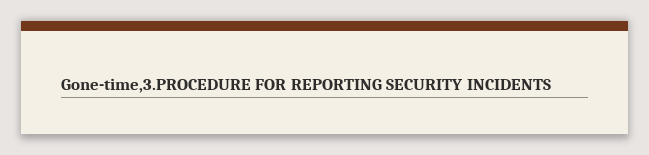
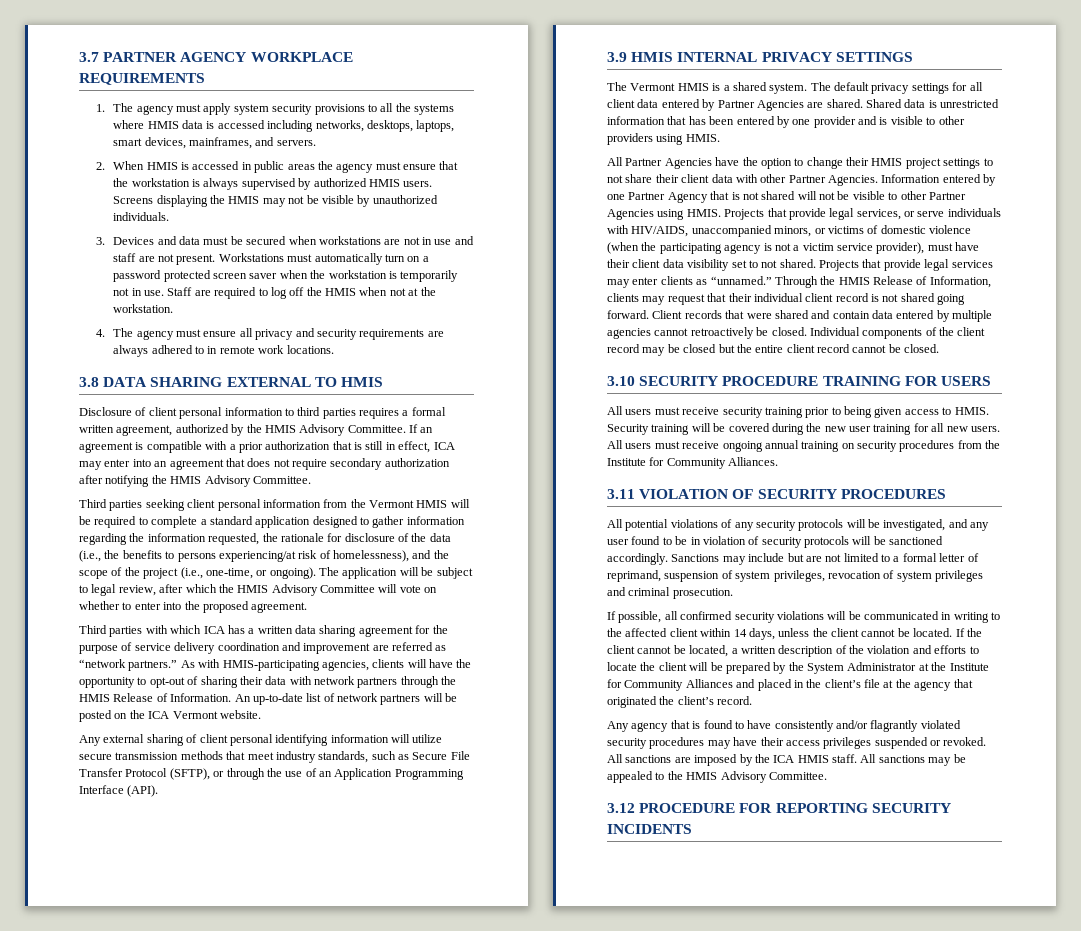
[61,78,251,93] Gone-time,3.PROCEDURE -> [79,52,353,62] [79,73,205,85] [96,103,455,115] [113,120,455,132] [113,137,316,149] [96,161,459,173] [113,178,433,190] [113,195,438,207] [113,212,170,221] [96,236,474,245] [113,253,429,265] [113,270,459,282] [113,287,436,299] [113,304,174,313] [96,328,444,340] [113,345,334,357] [79,377,383,387] [79,407,446,419] [79,424,434,436] [79,441,455,453] [79,458,450,470] [79,475,311,487] [79,499,470,511] [79,516,465,528] [79,533,451,545] [79,550,449,562] [79,567,473,579] [79,584,438,596] [79,601,308,613] [79,625,448,637] [79,642,447,654] [79,659,472,671] [79,676,457,688] [79,693,458,705] [79,710,261,722] [79,734,443,746] [79,751,470,763] [79,768,464,780] [79,785,159,797] [607,52,913,62] [607,82,983,94] [607,99,1000,111] [607,116,965,128] [607,133,720,145] [607,157,993,169] [607,174,997,186] [607,191,966,203] [607,208,1001,220] [607,225,971,237] [607,242,980,254] [607,259,993,271] [607,276,991,288] [607,293,966,305] [607,310,993,322] [607,327,986,339] [607,344,940,356] [607,376,991,386] [607,406,989,418] [607,423,1000,435] [607,440,1001,452] [607,457,779,469] [607,489,946,499] [607,519,990,531] [607,536,944,548] [607,553,979,565] [607,570,983,582] [607,587,733,599] [607,611,1001,623] [607,628,982,640] [607,645,979,657] [607,662,989,674] [607,679,973,691] [607,696,753,708] [607,720,961,732] [607,737,987,749] [607,754,966,766] [607,771,827,783] [607,803,736,813] 3.7 PARTNER AGENCY WORKPLACE REQUIREMENTS // 1. The agency must apply system security provisions to all the systems where HMIS data is accessed including networks, desktops, laptops, smart devices, mainframes, and servers. // 2. When HMIS is accessed in public areas the agency must ensure that the workstation is always supervised by authorized HMIS users. Screens displaying the HMIS may not be visible by unauthorized individuals. // 3. Devices and data must be secured when workstations are not in use and staff are not present. Workstations must automatically turn on a password protected screen saver when the workstation is temporarily not in use. Staff are required to log off the HMIS when not at the workstation. // 4. The agency must ensure all privacy and security requirements are always adhered to in remote work locations. // 3.8 DATA SHARING EXTERNAL TO HMIS // Disclosure of client personal information to third parties requires a formal written agreement, authorized by the HMIS Advisory Committee. If an agreement is compatible with a prior authorization that is still in effect, ICA may enter into an agreement that does not require secondary authorization after notifying the HMIS Advisory Committee. // Third parties seeking client personal information from the Vermont HMIS will be required to complete a standard application designed to gather information regarding the information requested, the rationale for disclosure of the data (i.e., the benefits to persons experiencing/at risk of homelessness), and the scope of the project (i.e., one-time, or ongoing). The application will be subject to legal review, after which the HMIS Advisory Committee will vote on whether to enter into the proposed agreement. // Third parties with which ICA has a written data sharing agreement for the purpose of service delivery coordination and improvement are referred as “network partners.” As with HMIS-participating agencies, clients will have the opportunity to opt-out of sharing their data with network partners through the HMIS Release of Information. An up-to-date list of network partners will be posted on the ICA Vermont website. // Any external sharing of client personal identifying information will utilize secure transmission methods that meet industry standards, such as Secure File Transfer Protocol (SFTP), or through the use of an Application Programming Interface (API). // 3.9 HMIS INTERNAL PRIVACY SETTINGS // The Vermont HMIS is a shared system. The default privacy settings for all client data entered by Partner Agencies are shared. Shared data is unrestricted information that has been entered by one provider and is visible to other providers using HMIS. // All Partner Agencies have the option to change their HMIS project settings to not share their client data with other Partner Agencies. Information entered by one Partner Agency that is not shared will not be visible to other Partner Agencies using HMIS. Projects that provide legal services, or serve individuals with HIV/AIDS, unaccompanied minors, or victims of domestic violence (when the participating agency is not a victim service provider), must have their client data visibility set to not shared. Projects that provide legal services may enter clients as “unnamed.” Through the HMIS Release of Information, clients may request that their individual client record is not shared going forward. Client records that were shared and contain data entered by multiple agencies cannot retroactively be closed. Individual components of the client record may be closed but the entire client record cannot be closed. // 3.10 SECURITY PROCEDURE TRAINING FOR USERS // All users must receive security training prior to being given access to HMIS. Security training will be covered during the new user training for all new users. All users must receive ongoing annual training on security procedures from the Institute for Community Alliances. // 3.11 VIOLATION OF SECURITY PROCEDURES // All potential violations of any security protocols will be investigated, and any user found to be in violation of security protocols will be sanctioned accordingly. Sanctions may include but are not limited to a formal letter of reprimand, suspension of system privileges, revocation of system privileges and criminal prosecution. // If possible, all confirmed security violations will be communicated in writing to the affected client within 14 days, unless the client cannot be located. If the client cannot be located, a written description of the violation and efforts to locate the client will be prepared by the System Administrator at the Institute for Community Alliances and placed in the client’s file at the agency that originated the client’s record. // Any agency that is found to have consistently and/or flagrantly violated security procedures may have their access privileges suspended or revoked. All sanctions are imposed by the ICA HMIS staff. All sanctions may be appealed to the HMIS Advisory Committee. // 3.12 PROCEDURE

